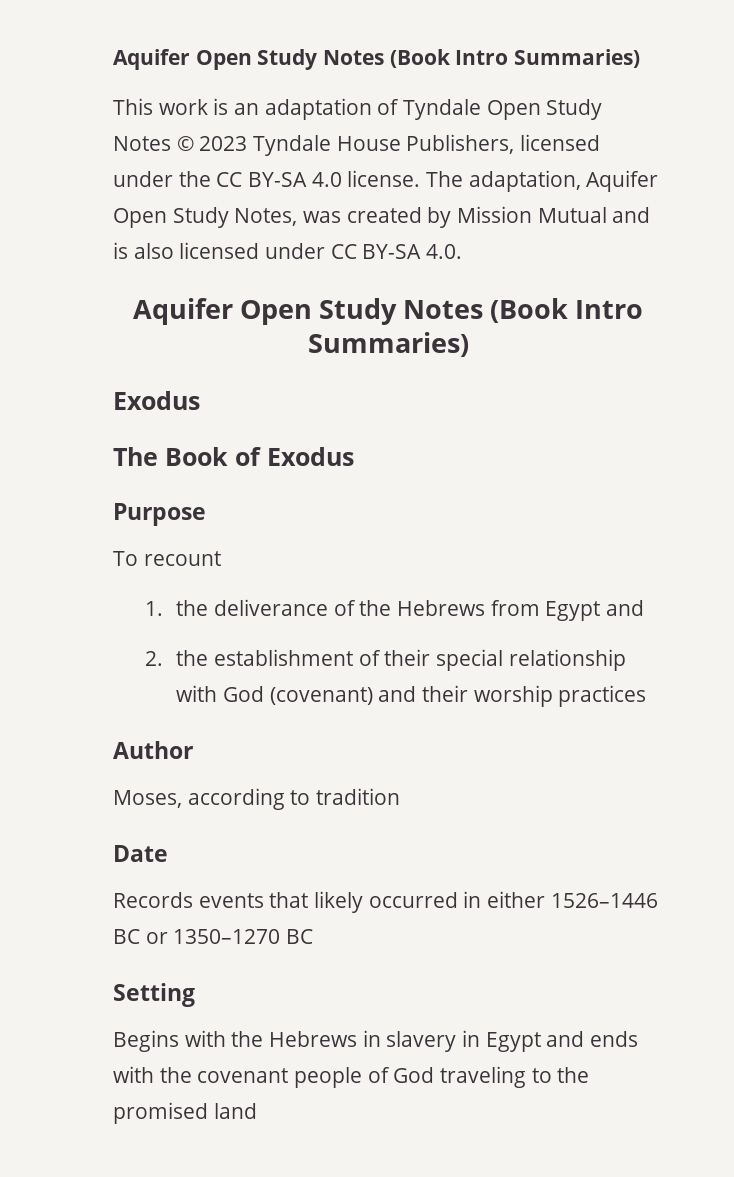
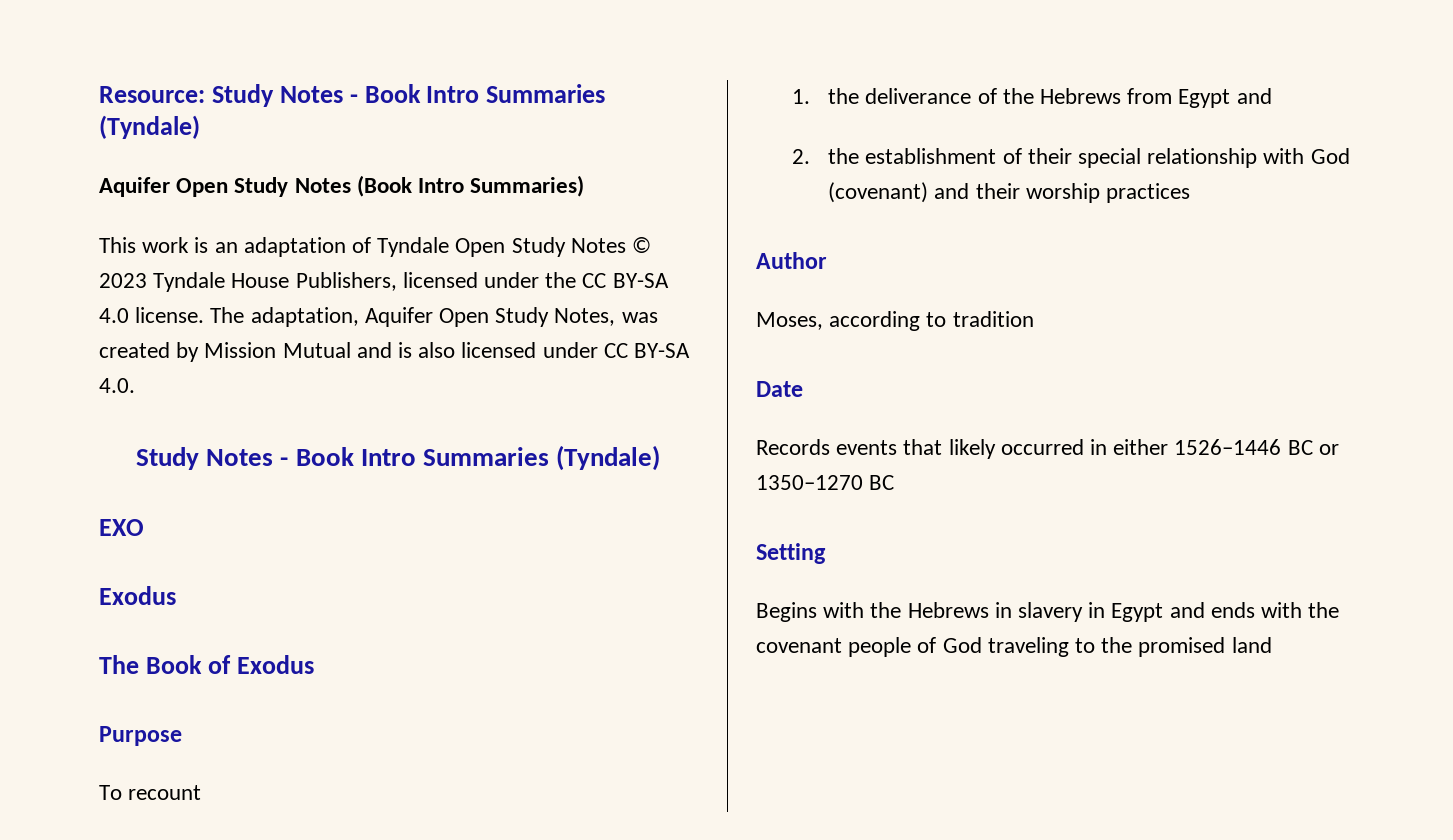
(113, 59) none -> [99,84,606,107] [99,115,200,139] Resource: Study Notes - Book Intro Summaries (Tyndale) //
[132,298,644,325] [307,332,469,357] Aquifer Open Study Notes (Book Intro Summaries) -> [136,445,660,471] [99,519,144,536] Study Notes - Book Intro Summaries (Tyndale) // EXO

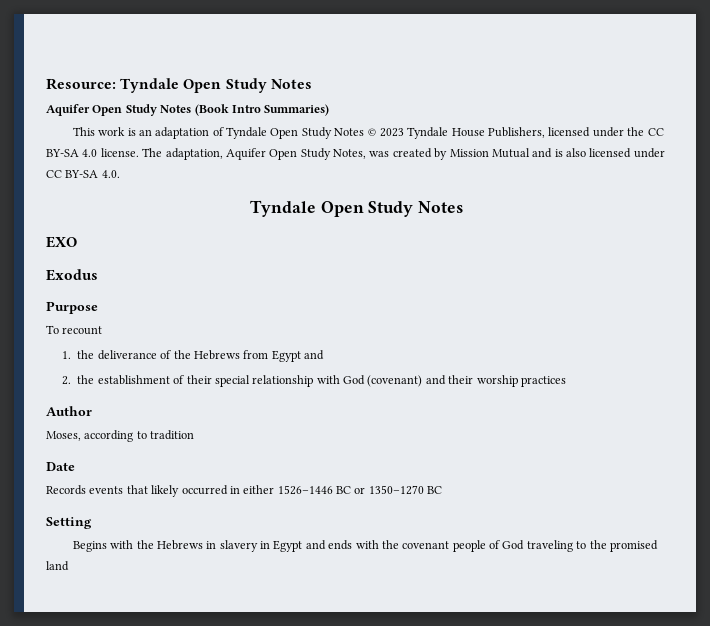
[211,84,606,107] [99,115,200,139] Study Notes - Book Intro Summaries (Tyndale) -> [120,78,312,93] Tyndale Open Study Notes
[136,445,660,471] [99,519,144,536] [99,586,176,605] [99,655,231,674] Study Notes - Book Intro Summaries (Tyndale) // EXO // Exodus // The Book of -> [249,200,464,217] [46,236,77,248] Tyndale Open Study Notes // EXO //

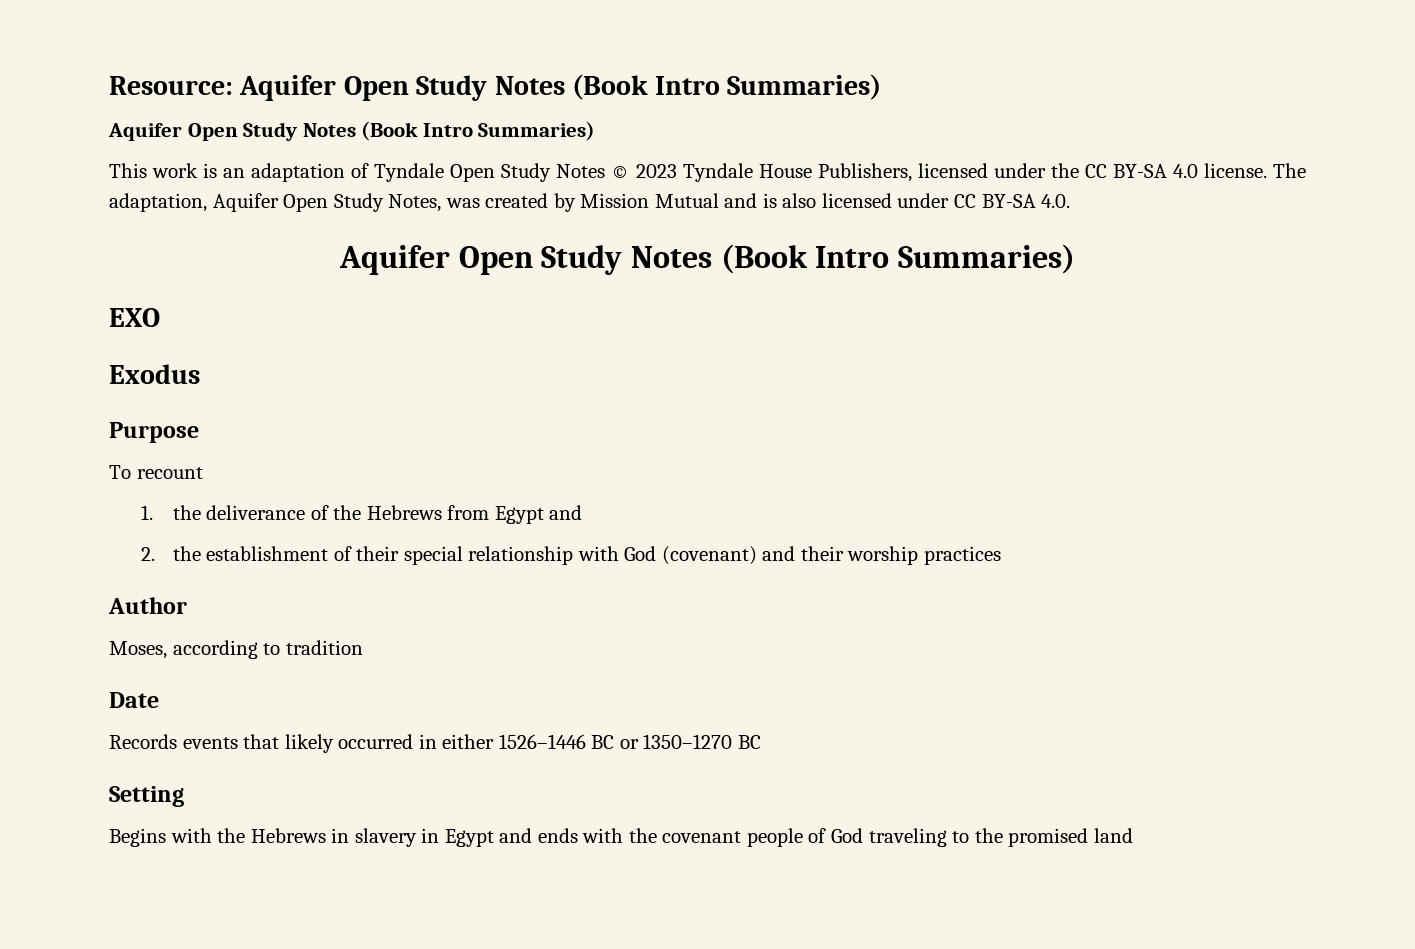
[120,78,312,93] Tyndale Open Study Notes -> [239,74,881,101] Aquifer Open Study Notes (Book Intro Summaries)
[249,200,464,217] Tyndale Open Study Notes -> [339,244,1075,275] Aquifer Open Study Notes (Book Intro Summaries)

